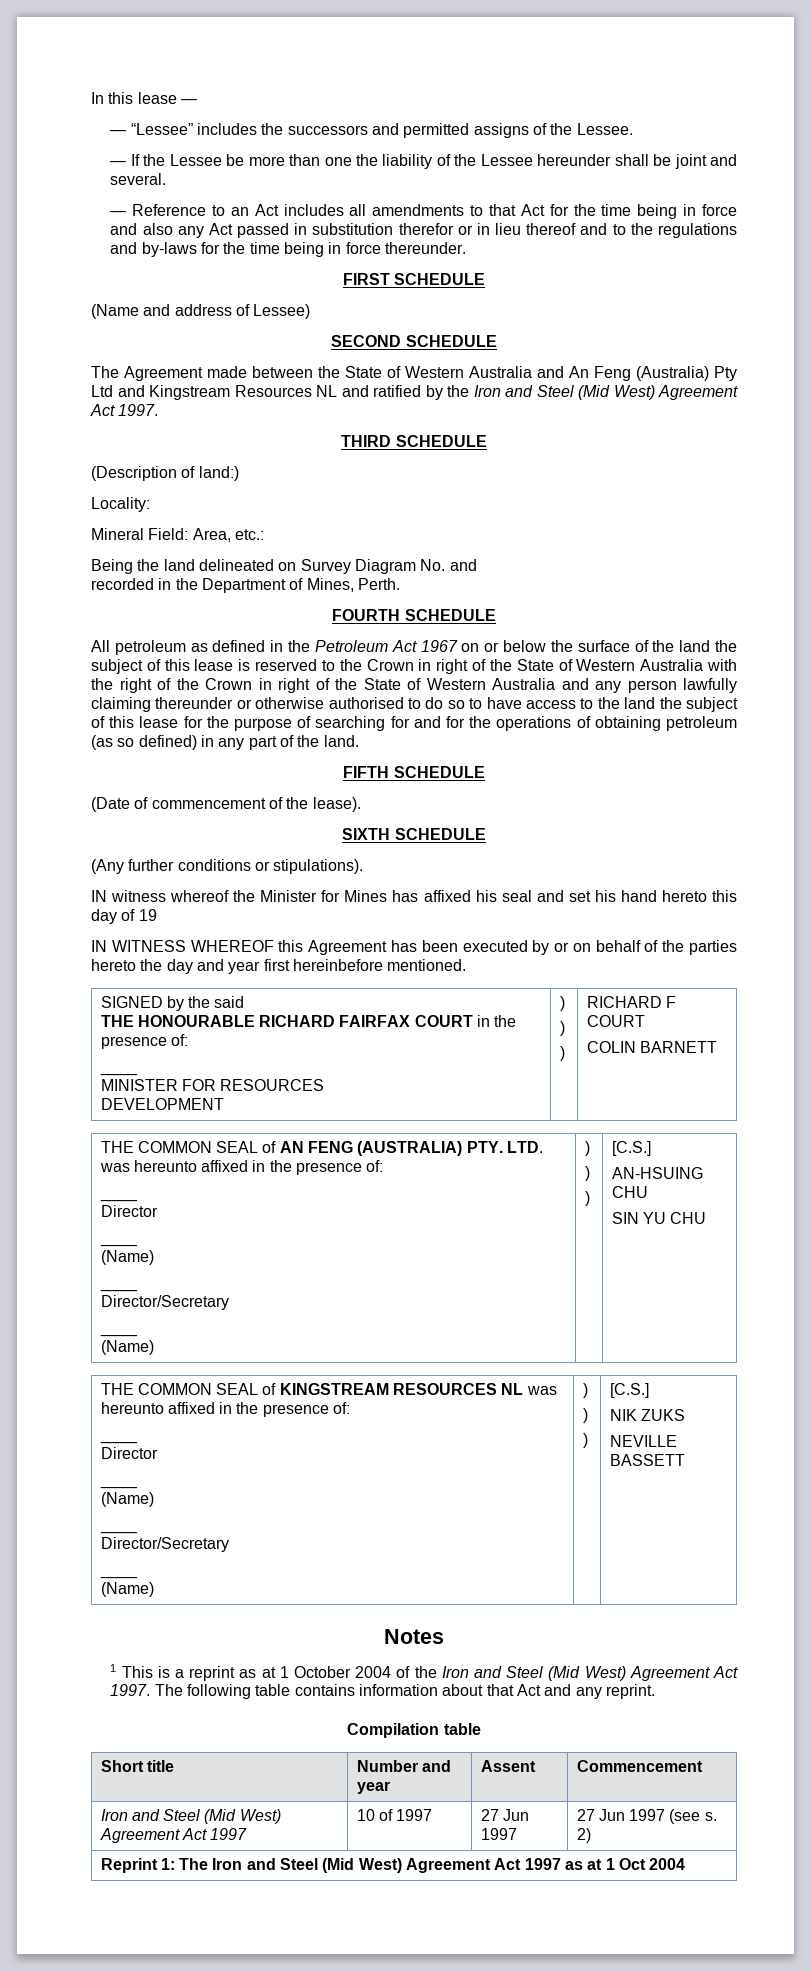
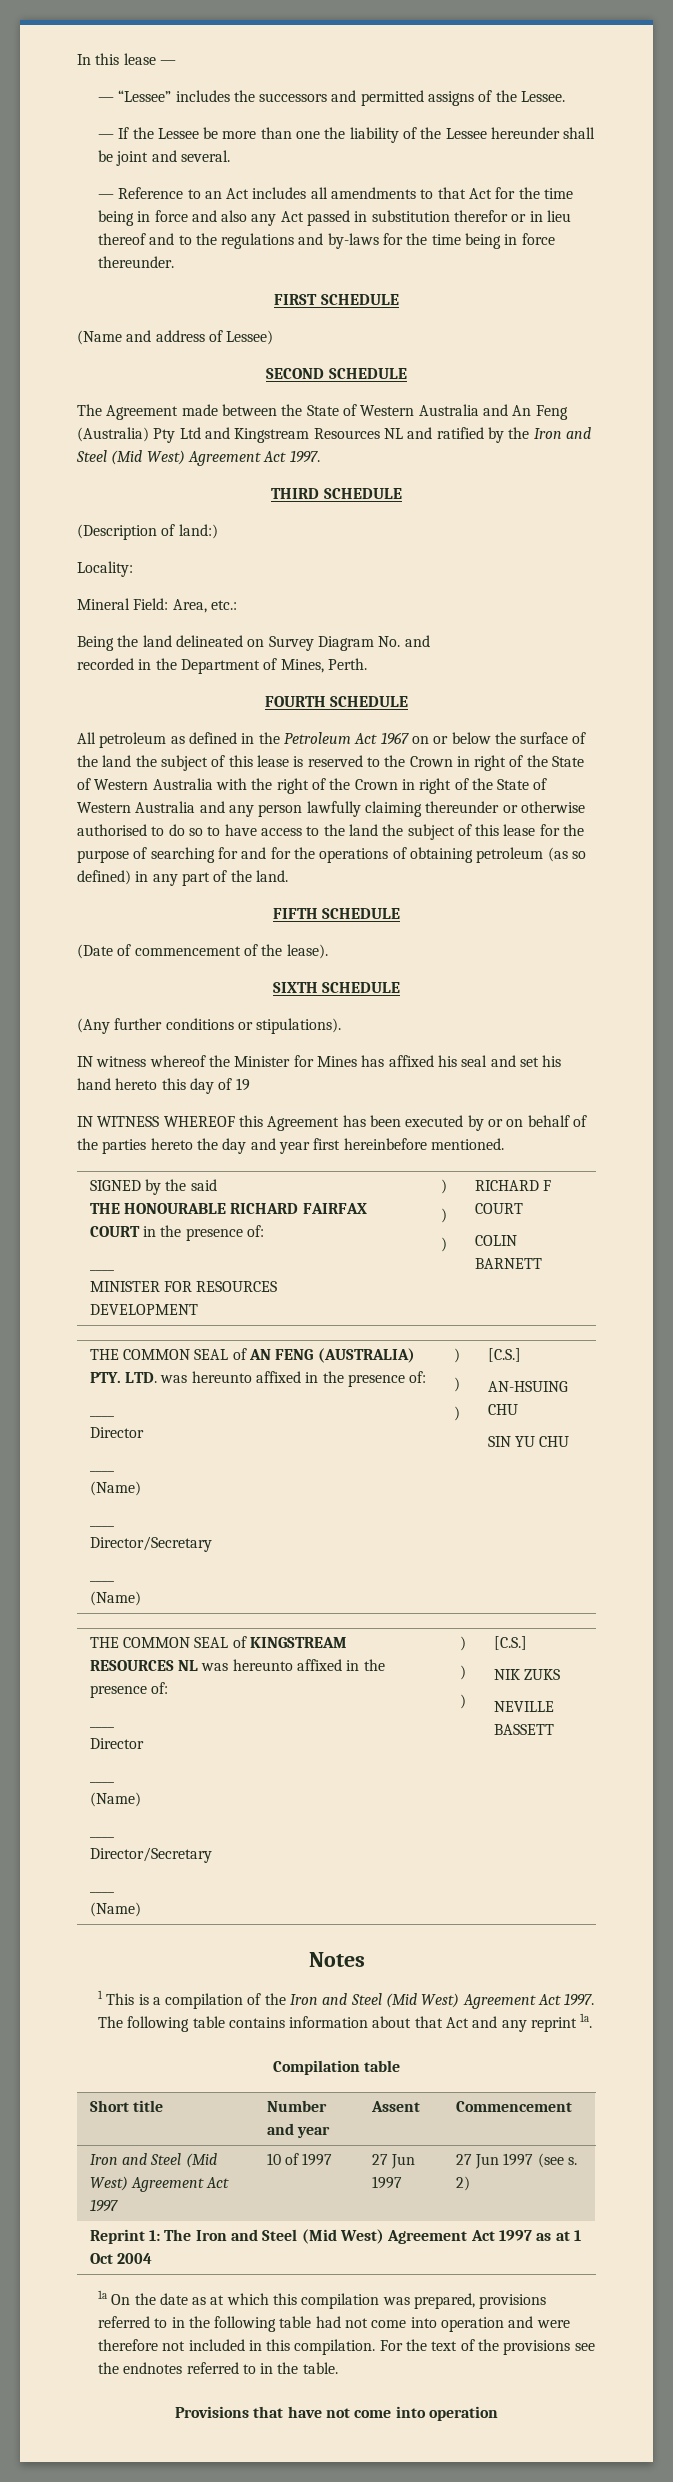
[189,1666,392,1681] reprint as at 1 October 2004 -> [165,1993,244,2009] compilation
[605,1684,655,1699] reprint. -> [531,2013,593,2032] reprint 1a.
(686, 1864) none -> [97,2290,547,2309] [97,2316,570,2332] [97,2339,595,2355] [97,2362,338,2374] [175,2406,498,2421] // 1a On the date as at which this compilation was prepared, provisions referred to in the following table had not come into operation and were therefore not included in this compilation. For the text of the provisions see the endnotes referred to in the table. // Provisions that have not come into operation

